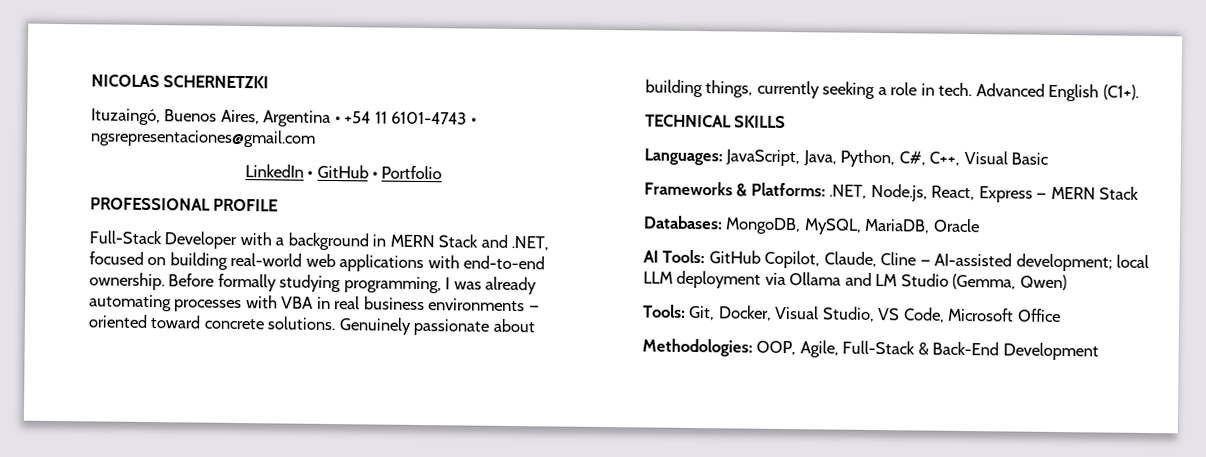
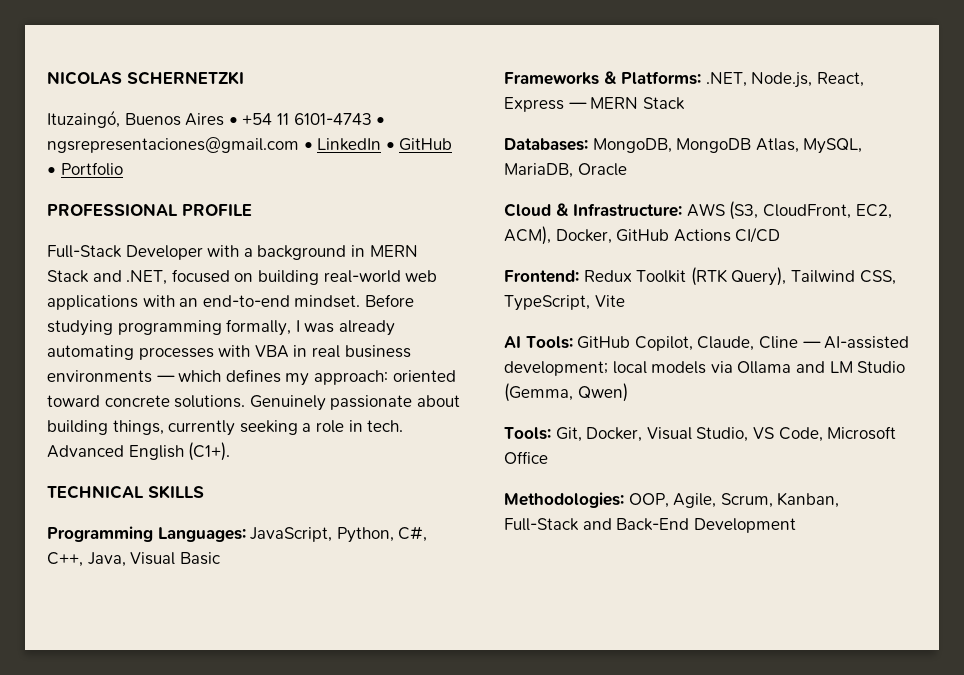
[220,109,332,128] Aires, Argentina -> [185,113,225,126] Aires
(316, 138) // -> [303,142,313,150] •
[463,255,546,270] [89,272,442,294] end-to-end ownership. Before formally studying programming, -> [179,294,414,308] [47,319,292,336] an end-to-end mindset. Before studying programming formally,
(540, 308) none -> [178,369,388,386] which defines my approach:
(787, 122) none -> [47,526,153,542] Programming
[802,150,837,166] Java, -> (333, 534) none
(961, 158) none -> [87,552,126,567] Java,
(802, 226) none -> [676,138,799,153] MongoDB Atlas,
(980, 225) none -> [504,201,892,220] [504,226,781,245] [504,267,896,286] [504,295,625,311] // Cloud & Infrastructure: AWS (S3, CloudFront, EC2, ACM), Docker, GitHub Actions CI/CD // Frontend: Redux Toolkit (RTK Query), Tailwind CSS, TypeScript, Vite
[643,270,762,289] LLM deployment -> [651,361,707,374] models
[842,340,929,356] Full-Stack & -> [720,492,840,508] [504,518,612,531] Scrum, Kanban, Full-Stack and

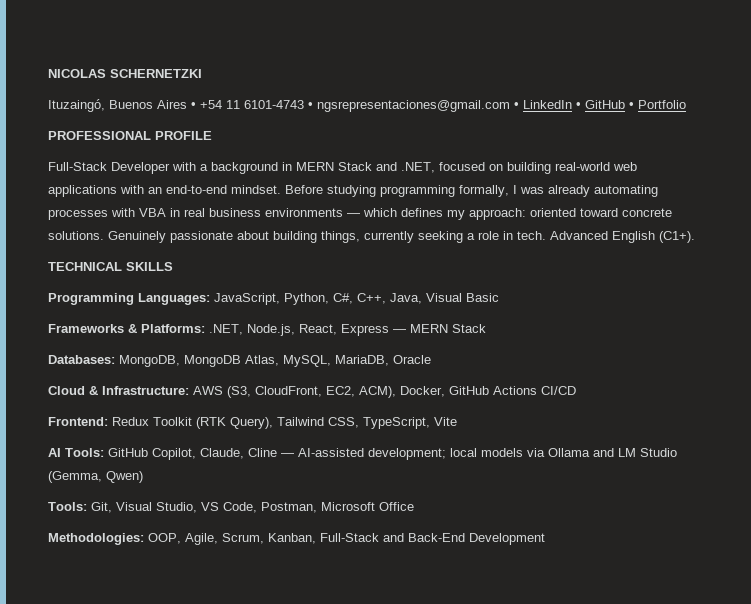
[586,427,643,442] Docker, -> (112, 507) none
(823, 434) none -> [261,502,317,513] Postman,

